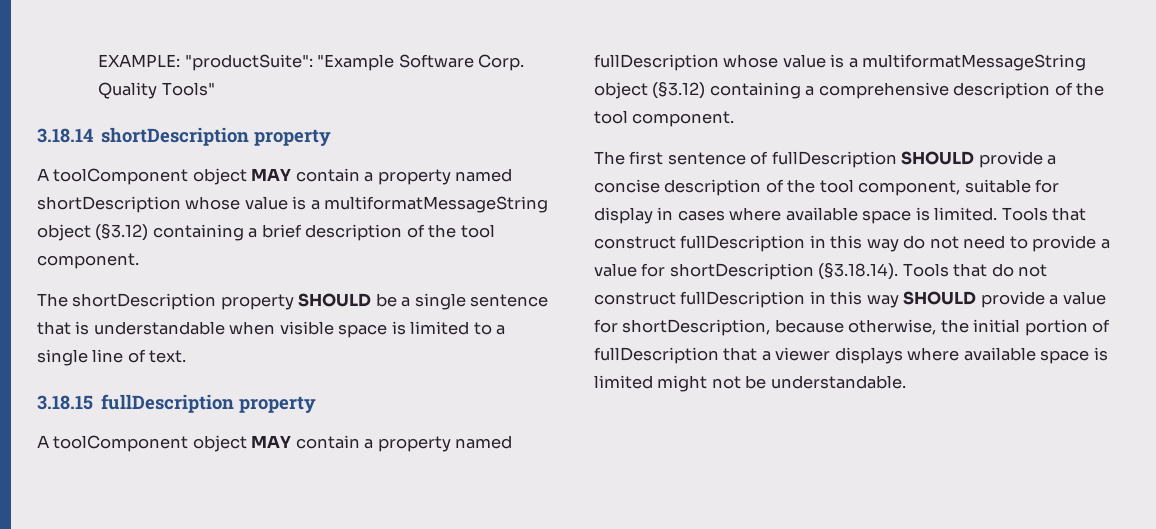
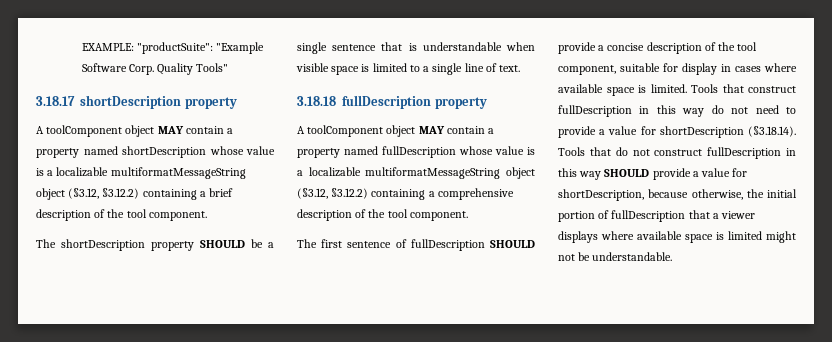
[37,128,93,143] 3.18.14 -> [36,96,75,106] 3.18.17
[324,196,549,213] [37,224,149,241] multiformatMessageString object (§3.12) -> [56,167,246,179] [36,188,140,200] localizable multiformatMessageString object (§3.12, §3.12.2)
[37,395,93,410] 3.18.15 -> [297,96,336,106] 3.18.18
[862,54,1087,71] [594,82,706,99] multiformatMessageString object (§3.12) -> [308,167,535,179] [297,188,369,199] localizable multiformatMessageString object (§3.12, §3.12.2)

